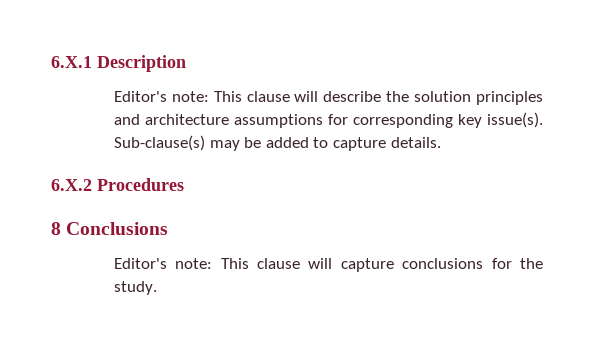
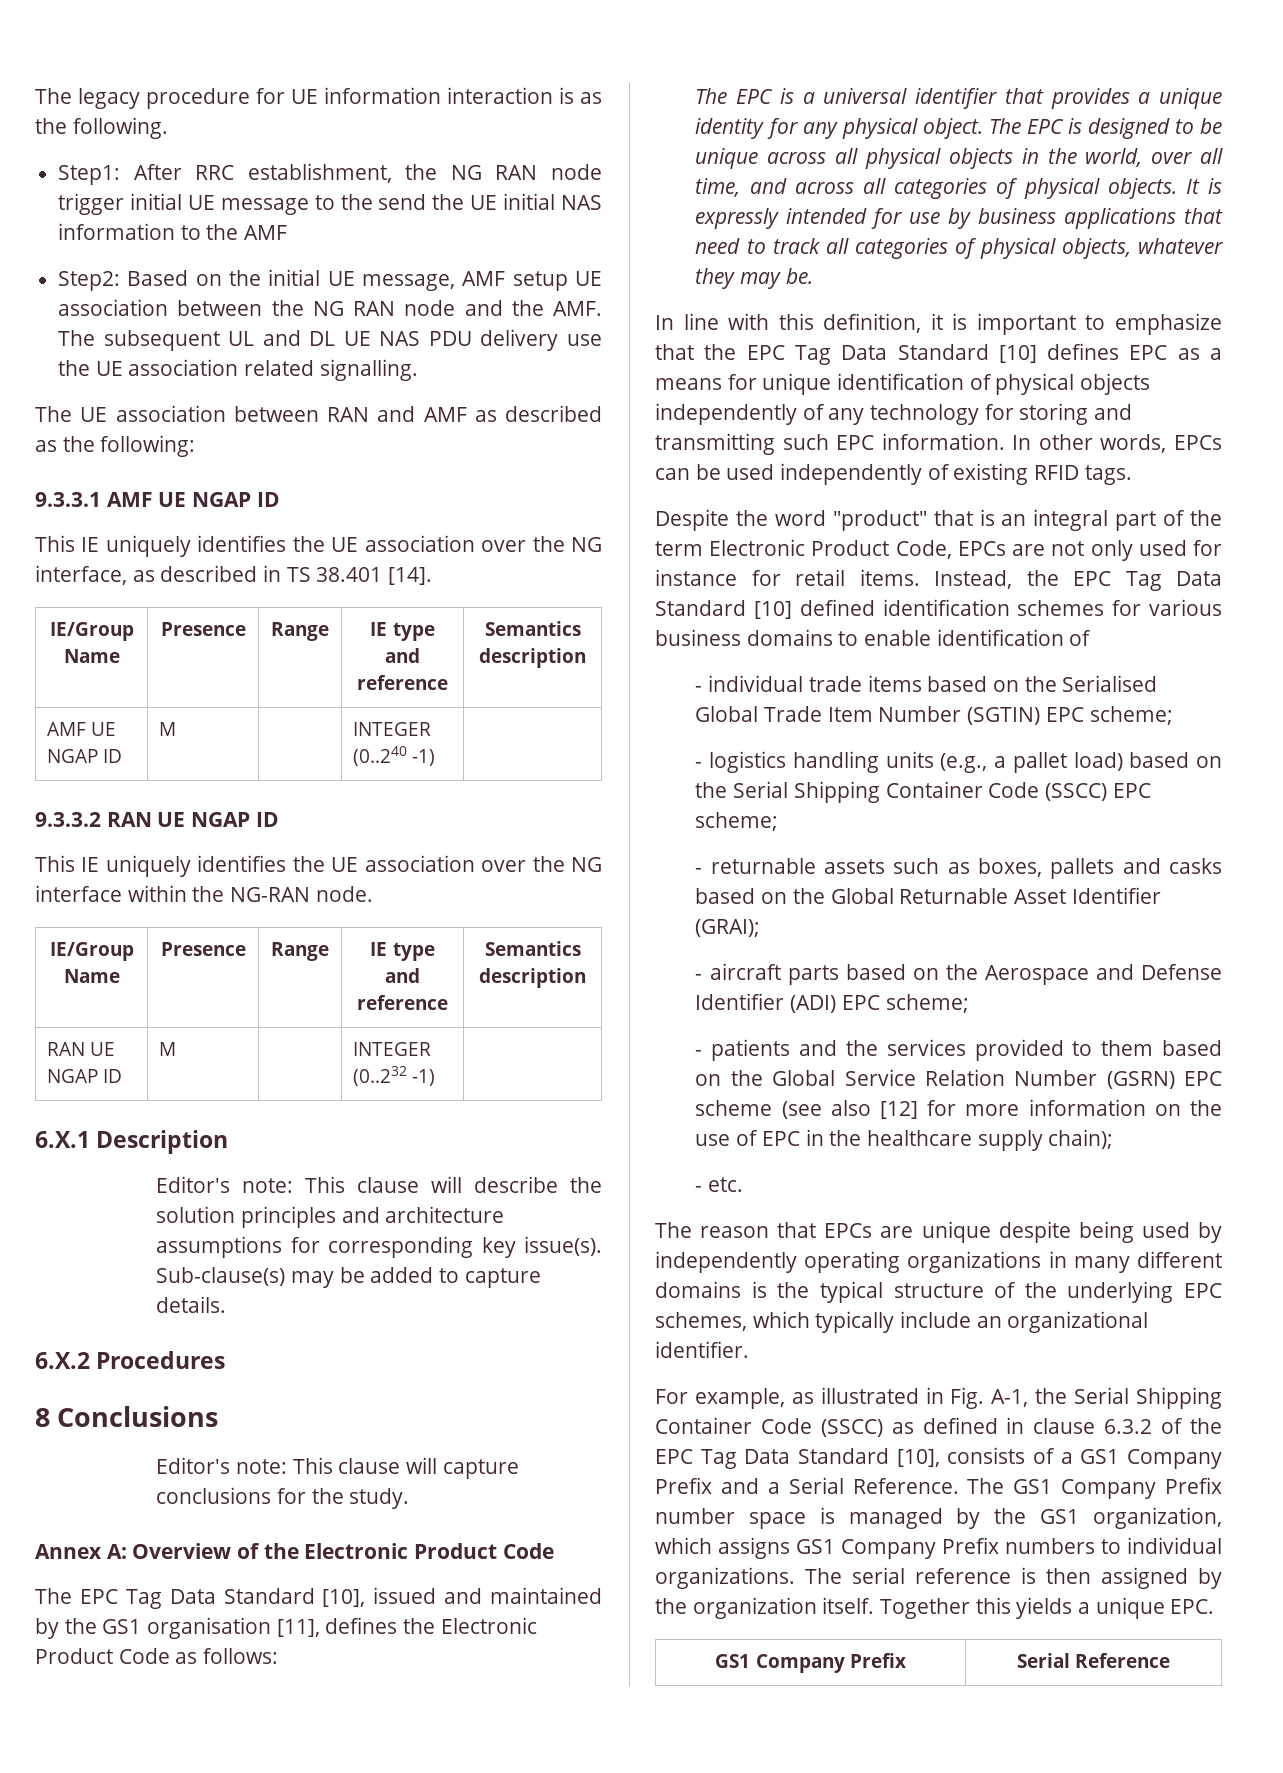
(51, 62) none -> [35,87,602,109] [35,117,168,139] [58,163,602,185] [58,193,602,215] [58,223,288,240] [58,269,602,291] [58,299,603,316] [58,329,602,351] [58,359,418,381] [35,405,602,422] [35,435,196,457] [35,492,280,507] [35,535,603,557] [35,565,433,585] [49,622,134,641] [63,649,120,663] [160,622,246,636] [271,622,329,641] [370,622,435,641] [385,648,420,663] [357,675,448,690] [484,621,581,636] [479,648,586,668] [47,722,117,736] [47,749,123,763] [159,722,177,736] [353,722,432,736] [353,746,436,766] [35,812,279,827] [35,855,603,877] [35,885,373,902] [49,942,134,961] [63,969,120,983] [160,942,246,956] [271,942,329,961] [370,942,435,961] [385,968,420,983] [357,995,448,1010] [484,941,581,956] [479,968,586,988] [47,1042,116,1056] [47,1069,123,1083] [159,1042,177,1056] [353,1042,432,1056] [353,1066,436,1086] The legacy procedure for UE information interaction is as the following. // Step1: After RRC establishment, the NG RAN node trigger initial UE message to the send the UE initial NAS information to the AMF // Step2: Based on the initial UE message, AMF setup UE association between the NG RAN node and the AMF. The subsequent UL and DL UE NAS PDU delivery use the UE association related signalling. // The UE association between RAN and AMF as described as the following: // 9.3.3.1 AMF UE NGAP ID // This IE uniquely identifies the UE association over the NG interface, as described in TS 38.401 [14]. // IE/Group Name | Presence | Range | IE type and reference | Semantics description // AMF UE NGAP ID | M | | INTEGER (0..240 -1) | // 9.3.3.2 RAN UE NGAP ID // This IE uniquely identifies the UE association over the NG interface within the NG-RAN node. // IE/Group Name | Presence | Range | IE type and reference | Semantics description // RAN UE NGAP ID | M | | INTEGER (0..232 -1) | //
(157, 288) none -> [35,1543,554,1559] [35,1587,602,1609] [35,1617,537,1639] [35,1648,279,1664] [695,88,1222,109] [695,118,1222,139] [695,148,1223,169] [695,178,1222,199] [695,208,1223,229] [695,238,1223,259] [695,268,813,289] [655,313,1222,335] [655,343,1222,365] [655,373,1151,395] [655,403,1133,425] [655,433,1222,455] [655,463,1132,485] [655,509,1222,531] [655,539,1222,561] [655,569,1222,591] [655,599,1222,619] [655,629,1092,646] [695,675,1158,692] [695,706,1173,725] [695,751,1222,773] [695,781,1151,803] [695,812,779,831] [695,858,1222,879] [695,887,1161,904] [695,919,761,937] [695,963,1222,985] [695,993,969,1013] [695,1039,1222,1061] [695,1069,1222,1089] [695,1099,1222,1119] [695,1129,1114,1151] [695,1177,744,1192] [655,1221,1222,1243] [655,1251,1222,1273] [655,1281,1222,1303] [655,1311,1149,1333] [655,1341,749,1358] [655,1387,1222,1409] [655,1417,1222,1437] [655,1447,1222,1469] [655,1477,1222,1499] [655,1507,1222,1529] [655,1537,1222,1559] [655,1567,1222,1589] [655,1597,1215,1619] [715,1653,906,1673] [1016,1653,1171,1668] // Annex A: Overview of the Electronic Product Code // The EPC Tag Data Standard [10], issued and maintained by the GS1 organisation [11], defines the Electronic Product Code as follows: // The EPC is a universal identifier that provides a unique identity for any physical object. The EPC is designed to be unique across all physical objects in the world, over all time, and across all categories of physical objects. It is expressly intended for use by business applications that need to track all categories of physical objects, whatever they may be. // In line with this definition, it is important to emphasize that the EPC Tag Data Standard [10] defines EPC as a means for unique identification of physical objects independently of any technology for storing and transmitting such EPC information. In other words, EPCs can be used independently of existing RFID tags. // Despite the word "product" that is an integral part of the term Electronic Product Code, EPCs are not only used for instance for retail items. Instead, the EPC Tag Data Standard [10] defined identification schemes for various business domains to enable identification of // - individual trade items based on the Serialised Global Trade Item Number (SGTIN) EPC scheme; // - logistics handling units (e.g., a pallet load) based on the Serial Shipping Container Code (SSCC) EPC scheme; // - returnable assets such as boxes, pallets and casks based on the Global Returnable Asset Identifier (GRAI); // - aircraft parts based on the Aerospace and Defense Identifier (ADI) EPC scheme; // - patients and the services provided to them based on the Global Service Relation Number (GSRN) EPC scheme (see also [12] for more information on the use of EPC in the healthcare supply chain); // - etc. // The reason that EPCs are unique despite being used by independently operating organizations in many different domains is the typical structure of the underlying EPC schemes, which typically include an organizational identifier. // For example, as illustrated in Fig. A-1, the Serial Shipping Container Code (SSCC) as defined in clause 6.3.2 of the EPC Tag Data Standard [10], consists of a GS1 Company Prefix and a Serial Reference. The GS1 Company Prefix number space is managed by the GS1 organization, which assigns GS1 Company Prefix numbers to individual organizations. The serial reference is then assigned by the organization itself. Together this yields a unique EPC. // GS1 Company Prefix | Serial Reference

